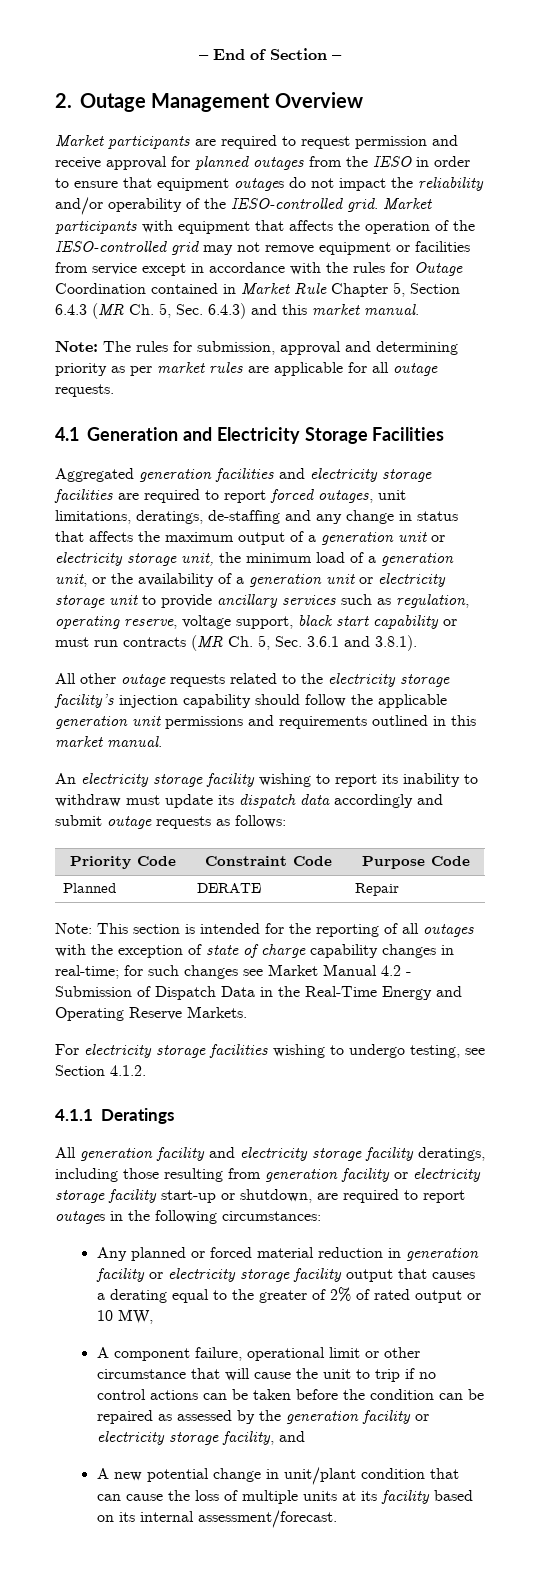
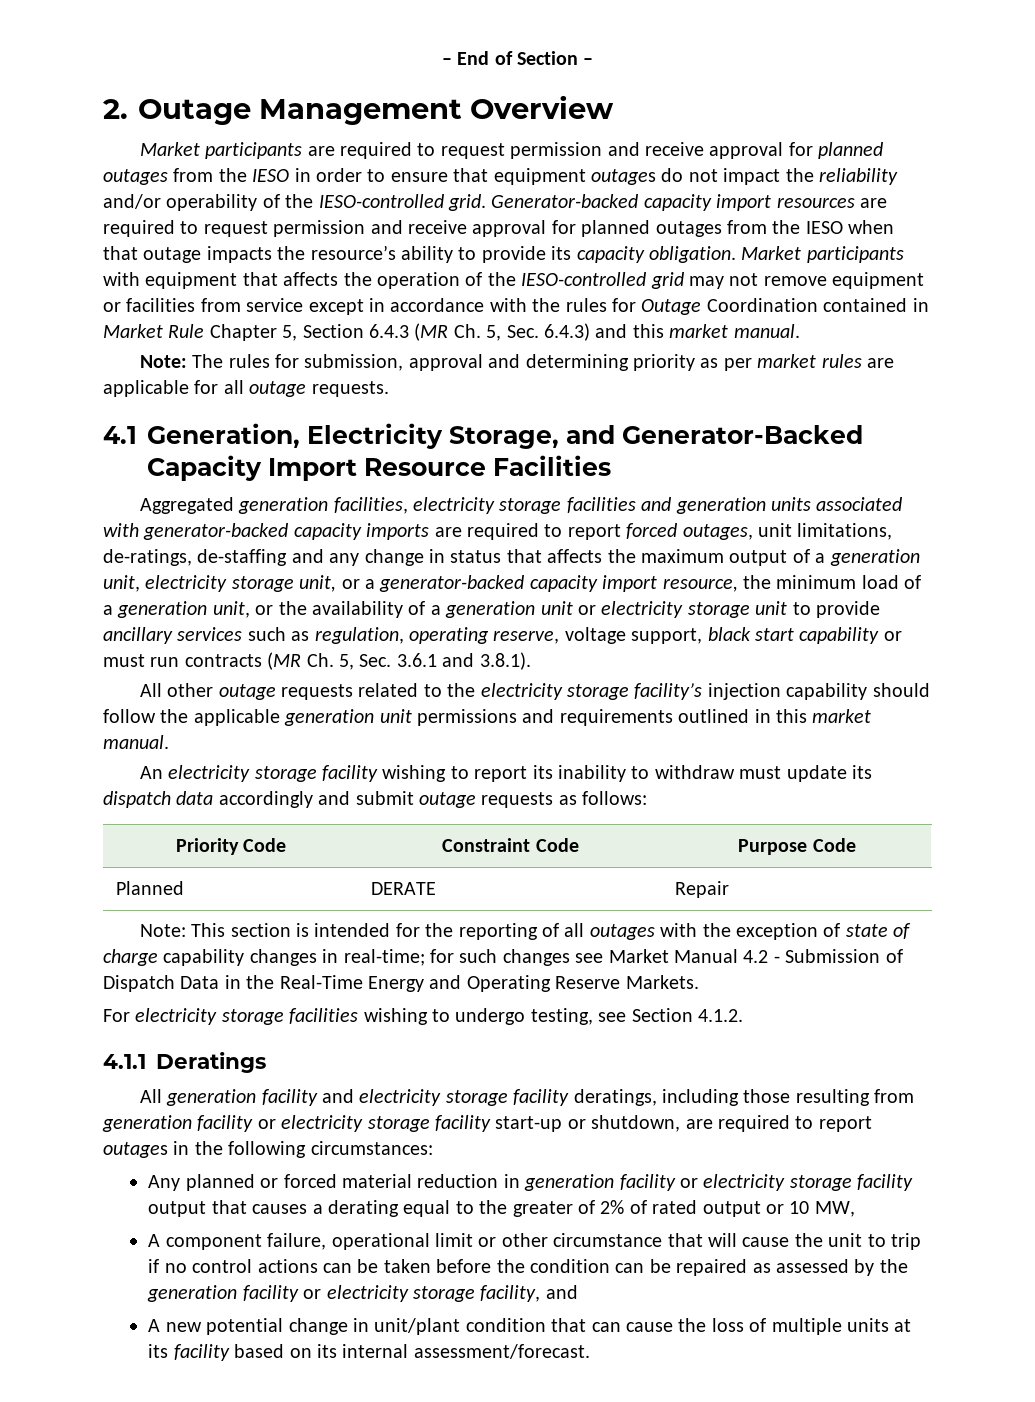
(378, 205) none -> [491,194,887,211] [103,220,895,237] [103,245,736,263] Generator-backed capacity import resources are required to request permission and receive approval for planned outages from the IESO when that outage impacts the resource’s ability to provide its capacity obligation.
[87,427,368,444] Generation and Electricity Storage -> [147,423,863,449] [147,455,486,481] Generation, Electricity Storage, and Generator-Backed Capacity Import Resource
[215,468,432,482] [54,489,113,503] facilities and electricity storage facilities -> [333,497,903,514] [103,523,430,540] facilities, electricity storage facilities and generation units associated with generator-backed capacity imports
[136,510,203,524] deratings, -> [103,549,192,566] de-ratings,
[398,532,445,542] unit or -> [103,575,140,592] unit,
(214, 559) none -> [341,575,738,592] or a generator-backed capacity import resource,

